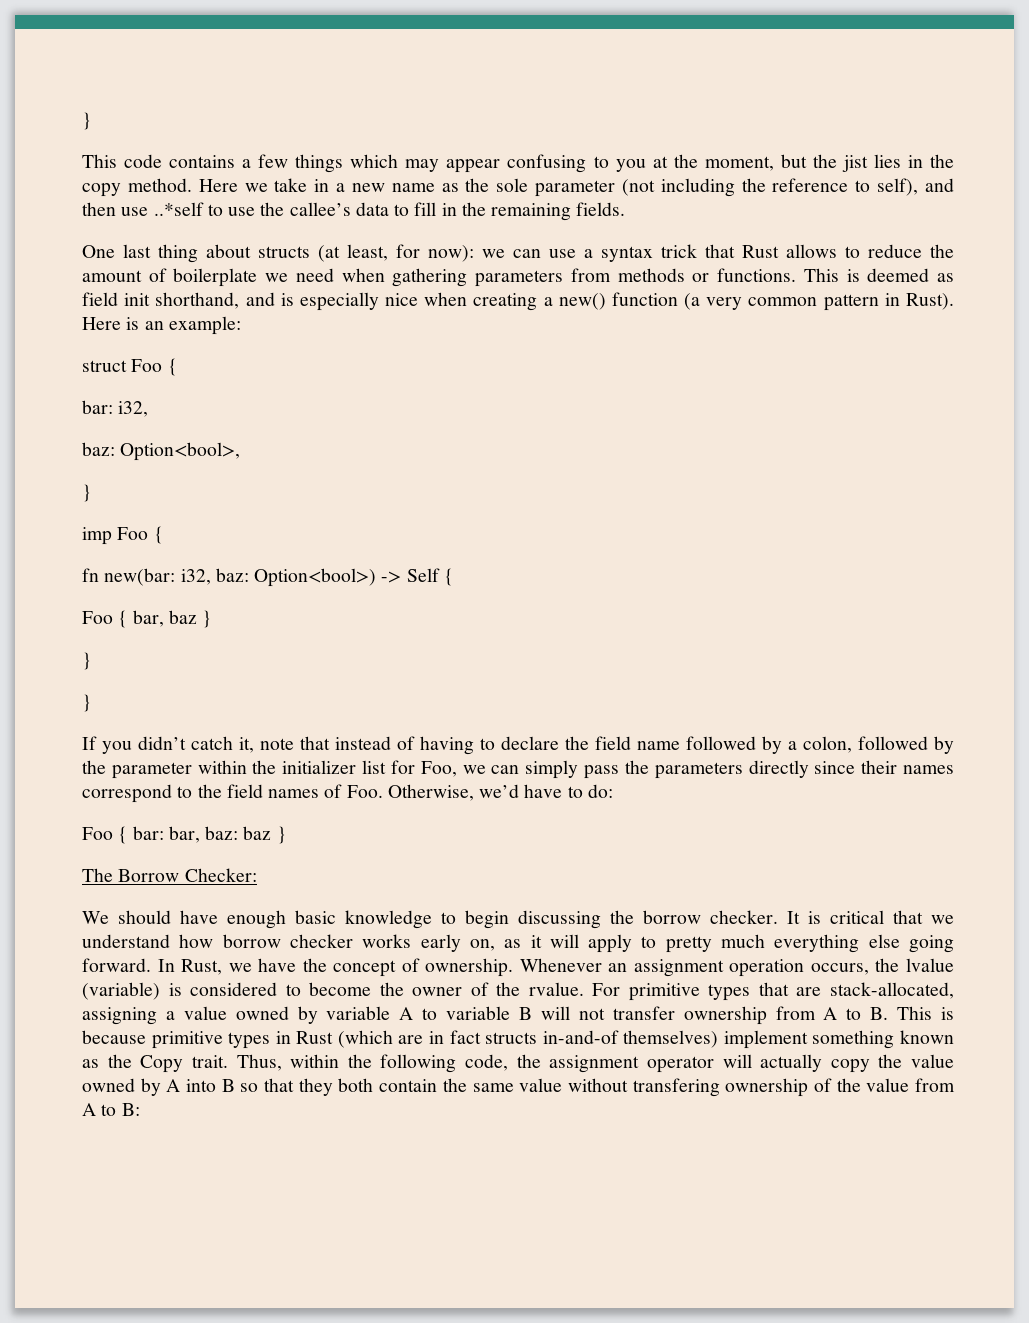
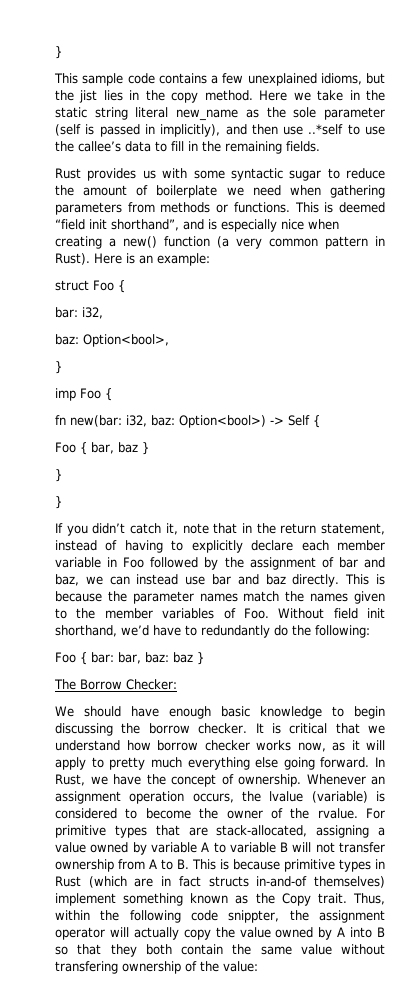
(117, 161) none -> [82,73,124,86] sample
[295,154,774,173] things which may appear confusing to you at the moment, -> [247,73,362,86] unexplained idioms,
[336,178,919,197] a new name as the sole parameter (not including the reference to self), -> [366,90,385,101] [55,107,386,121] [55,124,221,137] the static string literal new_name as the sole parameter (self is passed in implicitly),
[82,244,837,263] One last thing about structs (at least, for now): we can use a syntax trick that Rust allows -> [55,168,322,181] Rust provides us with some syntactic sugar
[937,273,955,282] [82,292,240,309] as field init shorthand, -> [55,219,179,231] “field init shorthand”,
[335,736,954,755] [82,760,955,779] [82,784,613,803] instead of having to declare the field name followed by a colon, followed by the parameter within the initializer list for Foo, we can simply pass the parameters directly since their names correspond to the field names of Foo. Otherwise, we’d have to do: -> [241,523,385,535] [55,540,385,553] [55,557,385,570] [55,574,385,587] [55,591,385,604] [55,608,385,619] [55,625,370,638] in the return statement, instead of having to explicitly declare each member variable in Foo followed by the assignment of bar and baz, we can instead use bar and baz directly. This is because the parameter names match the names given to the member variables of Foo. Without field init shorthand, we’d have to redundantly do the following:
[420,934,495,952] early on, -> [297,742,326,752] now,
[465,1054,508,1071] code, -> [191,910,280,923] code snippter,
[866,1078,956,1092] [82,1103,140,1116] value from A to B: -> [223,961,258,972] value:

